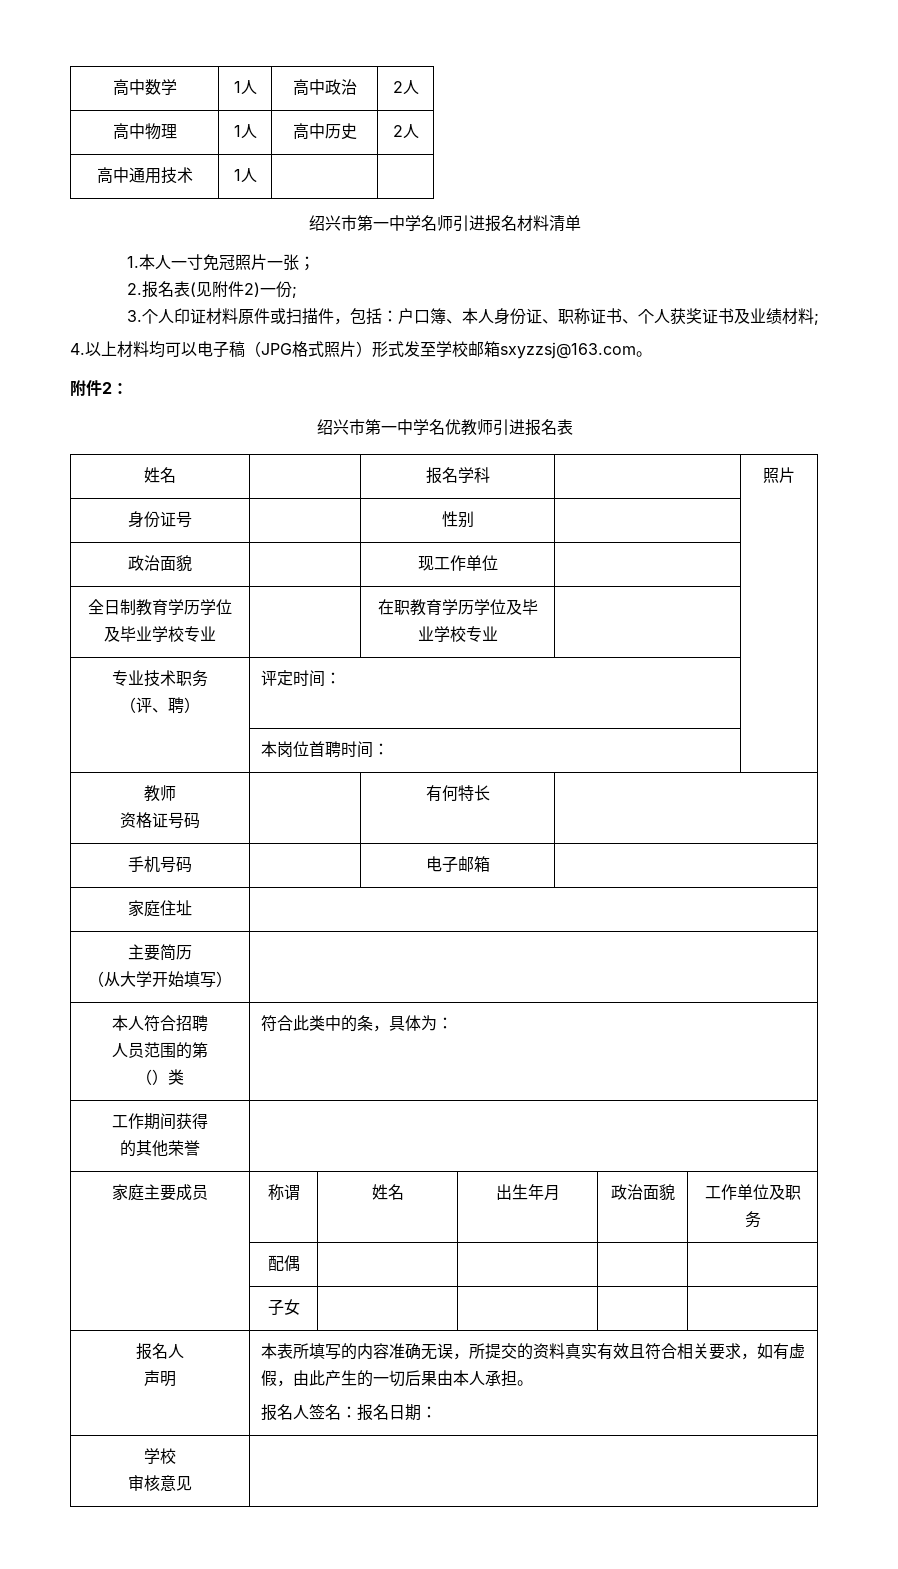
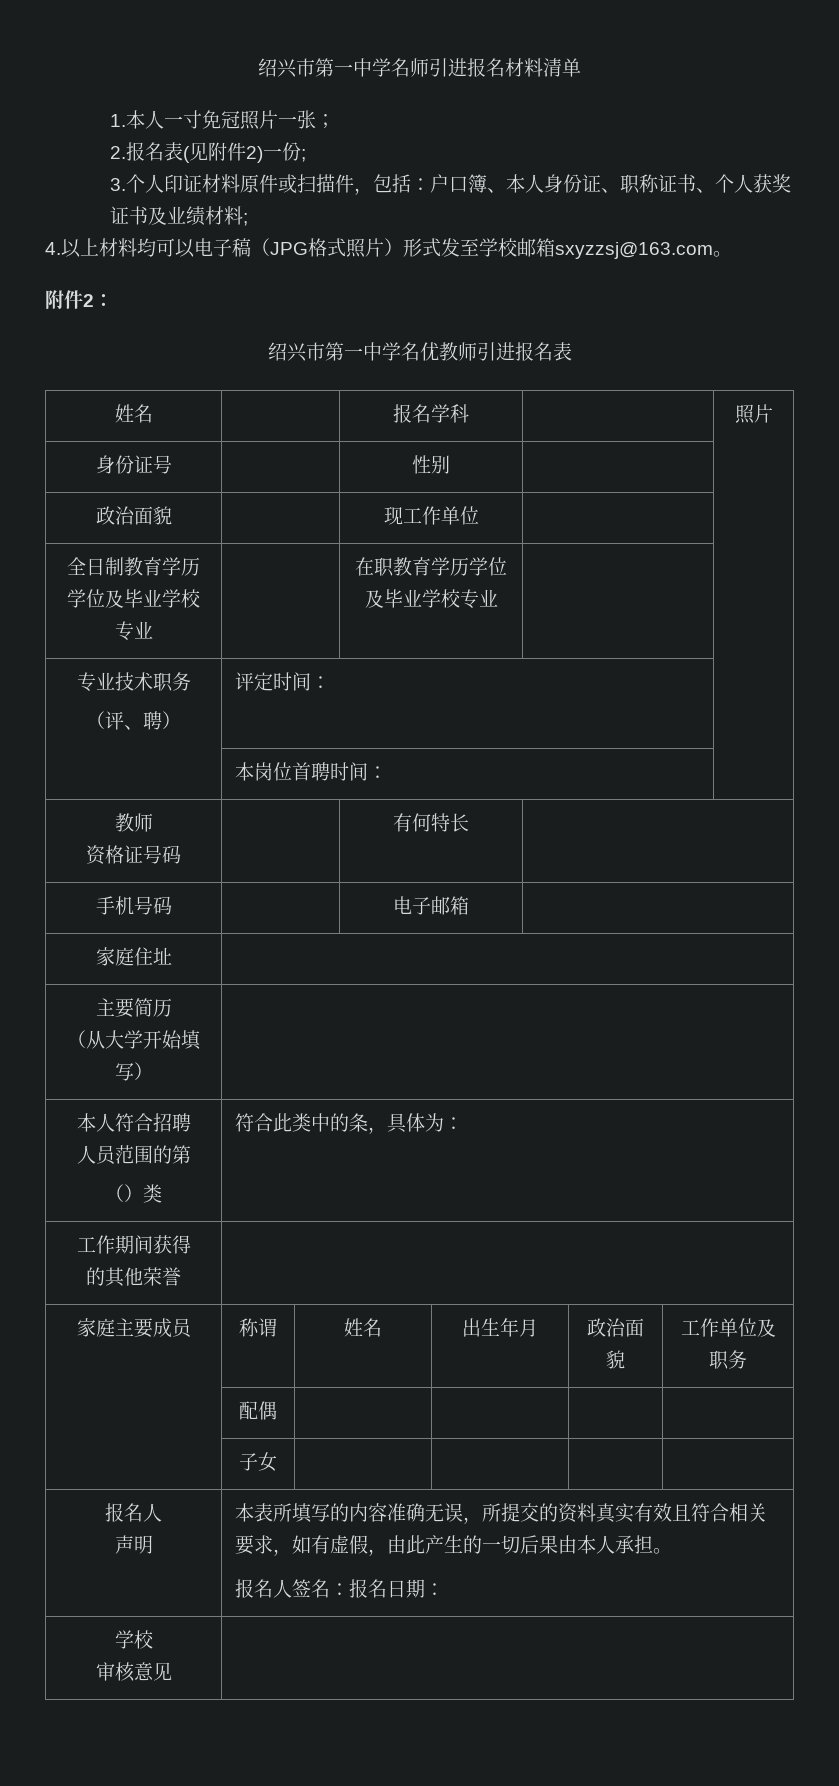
[112,79,177,96] [233,80,257,95] [292,79,357,96] [392,80,419,95] [112,123,177,140] [233,124,257,139] [292,123,357,140] [392,124,419,139] [96,167,193,184] [233,168,257,183] 高中数学 | 1人 | 高中政治 | 2人 // 高中物理 | 1人 | 高中历史 | 2人 // 高中通用技术 | 1人 | | // -> (258, 67) none

